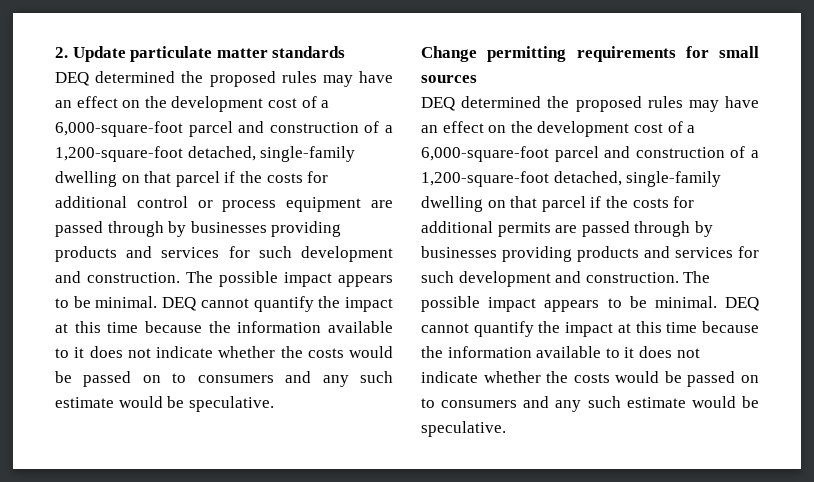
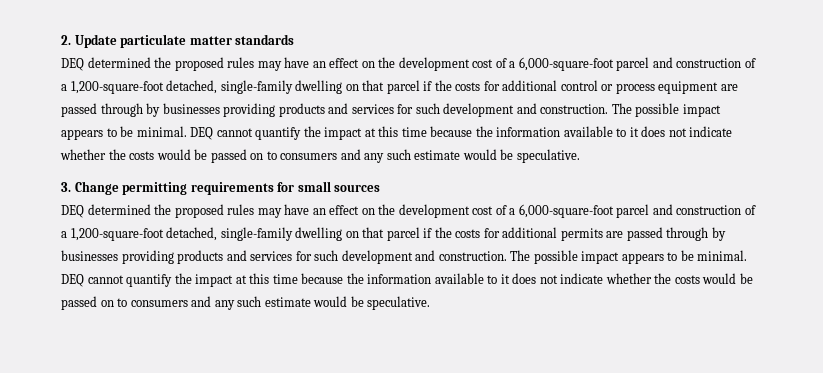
(274, 404) none -> [61,182,71,192] 3.

